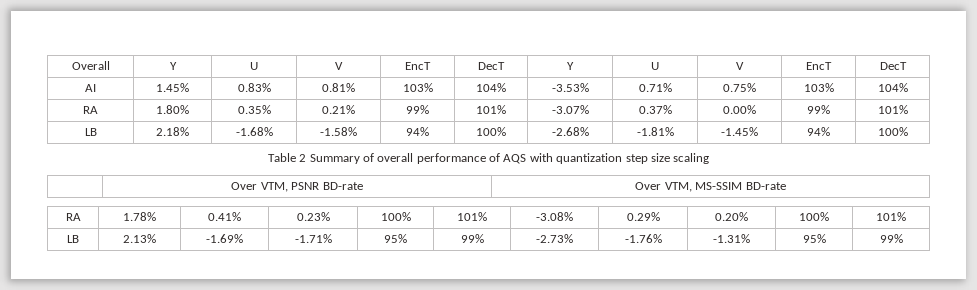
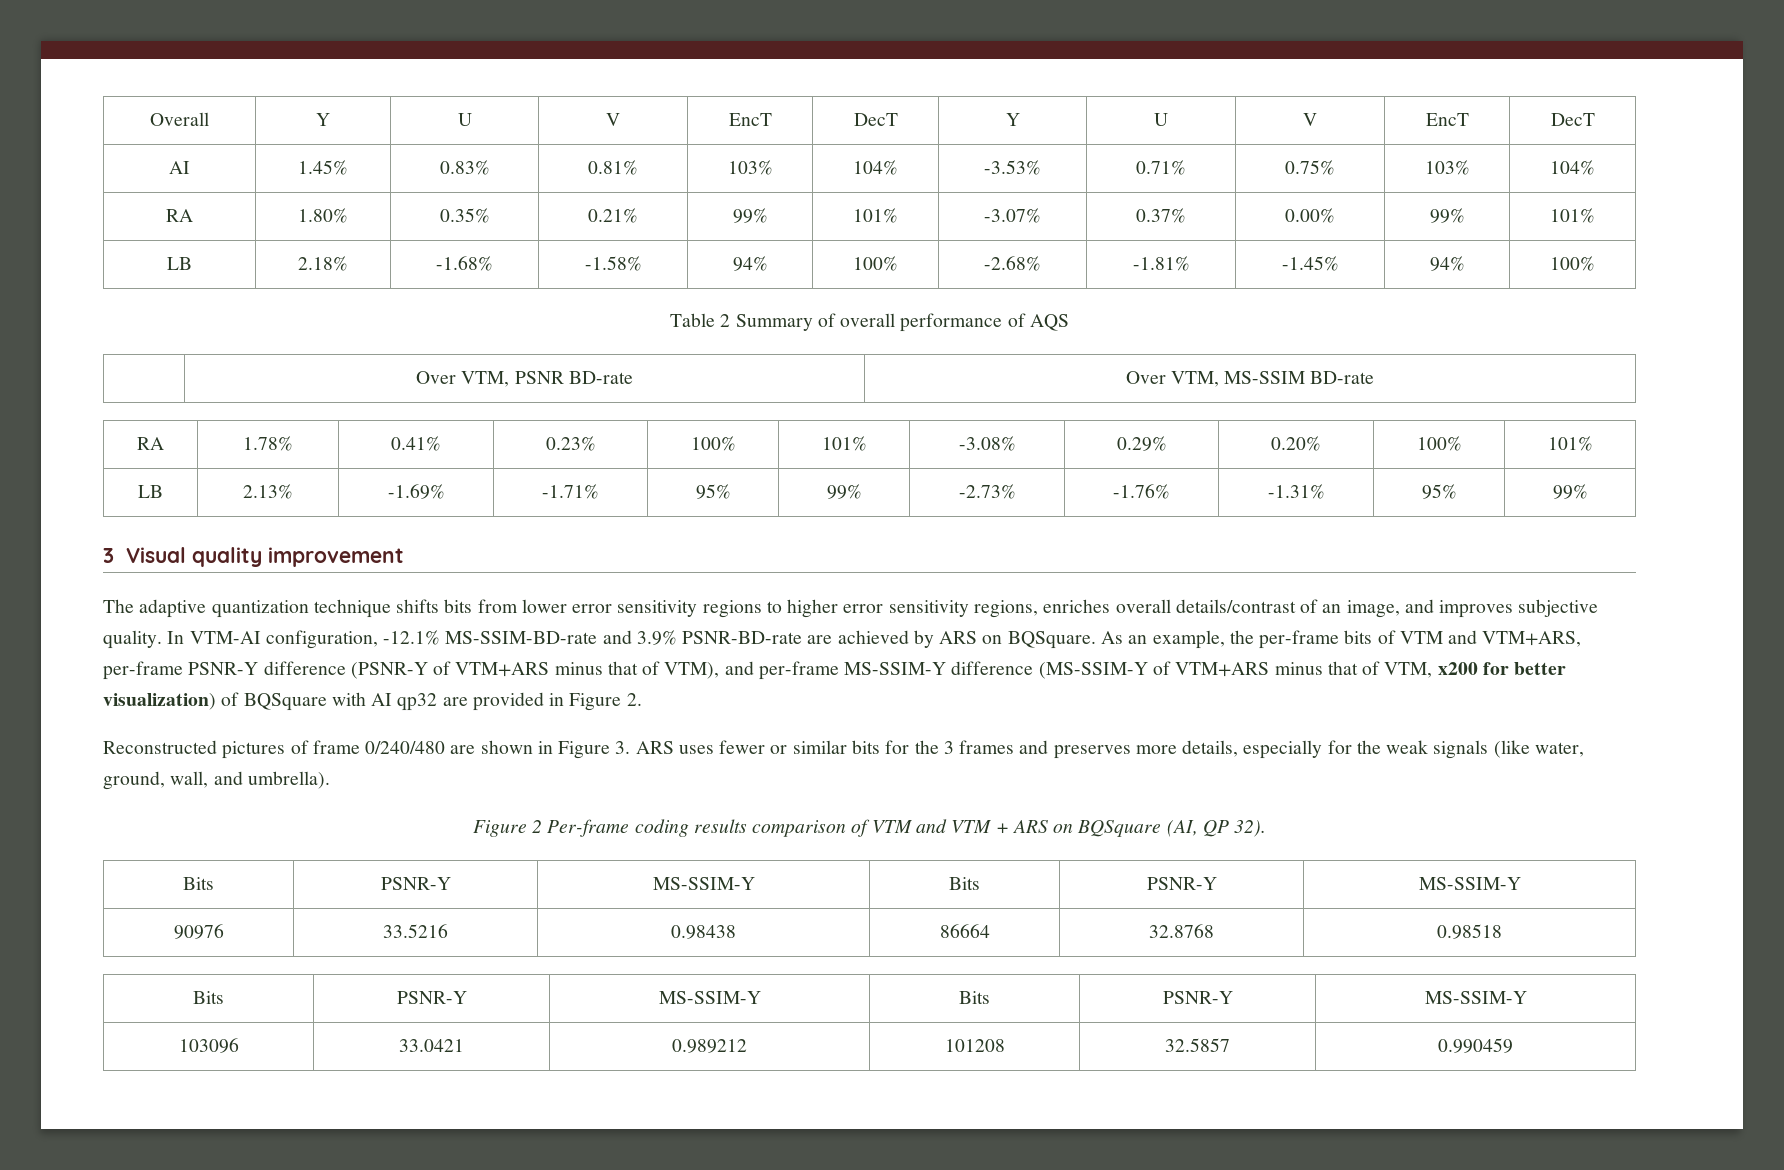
[529,153,710,164] with quantization step size scaling -> (1069, 322) none
(903, 238) none -> [103,547,404,567] [103,599,1599,618] [103,630,1582,649] [103,661,1567,680] [103,692,642,711] [103,740,1584,759] [103,771,330,790] [472,819,1267,837] [183,877,214,890] [380,877,451,890] [652,877,755,890] [949,877,980,890] [1146,877,1217,890] [1418,877,1521,890] [173,924,224,939] [383,924,448,938] [671,925,736,939] [939,924,990,938] [1149,924,1214,938] [1437,924,1502,939] [193,991,224,1004] [396,991,467,1004] [658,991,761,1004] [959,991,990,1004] [1162,991,1233,1004] [1424,991,1527,1004] [178,1038,239,1053] [399,1039,464,1052] [672,1039,747,1053] [944,1039,1005,1052] [1165,1038,1230,1052] [1438,1038,1513,1053] // 3 Visual quality improvement // The adaptive quantization technique shifts bits from lower error sensitivity regions to higher error sensitivity regions, enriches overall details/contrast of an image, and improves subjective quality. In VTM-AI configuration, -12.1% MS-SSIM-BD-rate and 3.9% PSNR-BD-rate are achieved by ARS on BQSquare. As an example, the per-frame bits of VTM and VTM+ARS, per-frame PSNR-Y difference (PSNR-Y of VTM+ARS minus that of VTM), and per-frame MS-SSIM-Y difference (MS-SSIM-Y of VTM+ARS minus that of VTM, x200 for better visualization) of BQSquare with AI qp32 are provided in Figure 2. // Reconstructed pictures of frame 0/240/480 are shown in Figure 3. ARS uses fewer or similar bits for the 3 frames and preserves more details, especially for the weak signals (like water, ground, wall, and umbrella). // Figure 2 Per-frame coding results comparison of VTM and VTM + ARS on BQSquare (AI, QP 32). // Bits | PSNR-Y | MS-SSIM-Y | Bits | PSNR-Y | MS-SSIM-Y // 90976 | 33.5216 | 0.98438 | 86664 | 32.8768 | 0.98518 // Bits | PSNR-Y | MS-SSIM-Y | Bits | PSNR-Y | MS-SSIM-Y // 103096 | 33.0421 | 0.989212 | 101208 | 32.5857 | 0.990459

